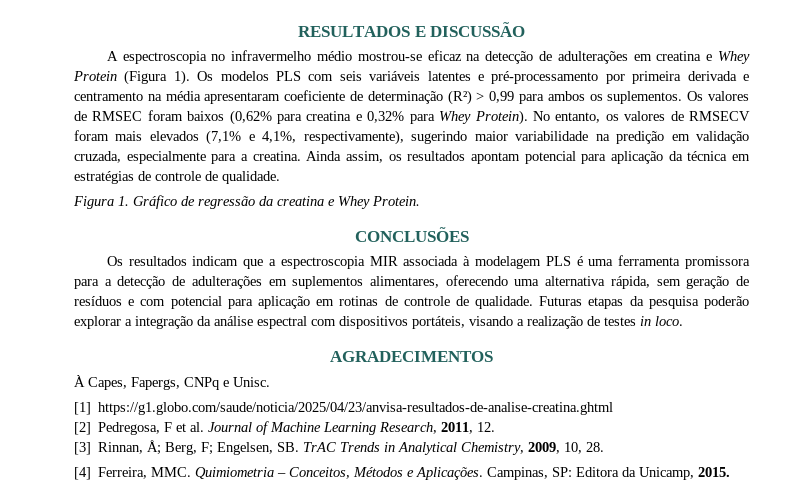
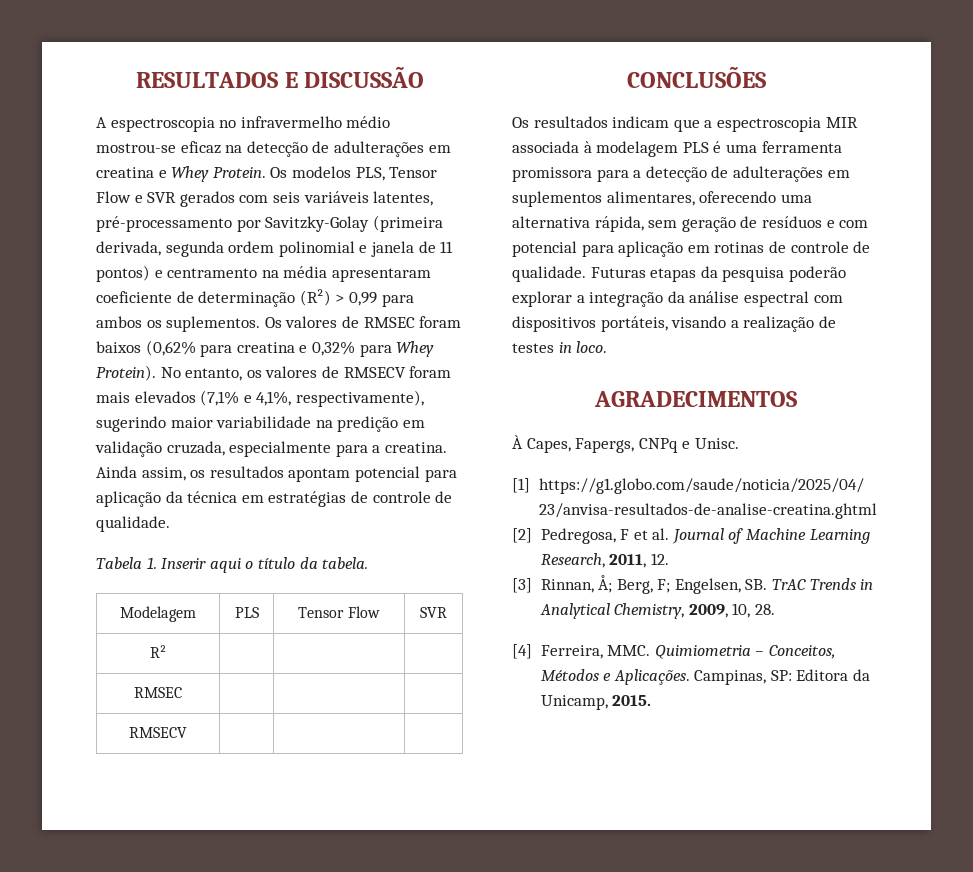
[73,70,737,85] Protein (Figura 1). Os modelos PLS com seis variáveis latentes e pré-processamento por primeira derivada -> [212,166,438,181] [96,191,434,207] [96,215,443,232] [96,241,454,257] [96,265,150,282] Protein. Os modelos PLS, Tensor Flow e SVR gerados com seis variáveis latentes, pré-processamento por Savitzky-Golay (primeira derivada, segunda ordem polinomial e janela de 11 pontos)
[73,195,420,209] Figura 1. Gráfico de regressão da creatina e Whey Protein. -> [96,557,369,573] [120,606,196,622] [234,607,259,618] [298,606,380,618] [420,607,447,618] [149,645,167,658] [134,687,182,698] [129,727,187,738] Tabela 1. Inserir aqui o título da tabela. // Modelagem | PLS | Tensor Flow | SVR // R² | | | // RMSEC | | | // RMSECV | | |

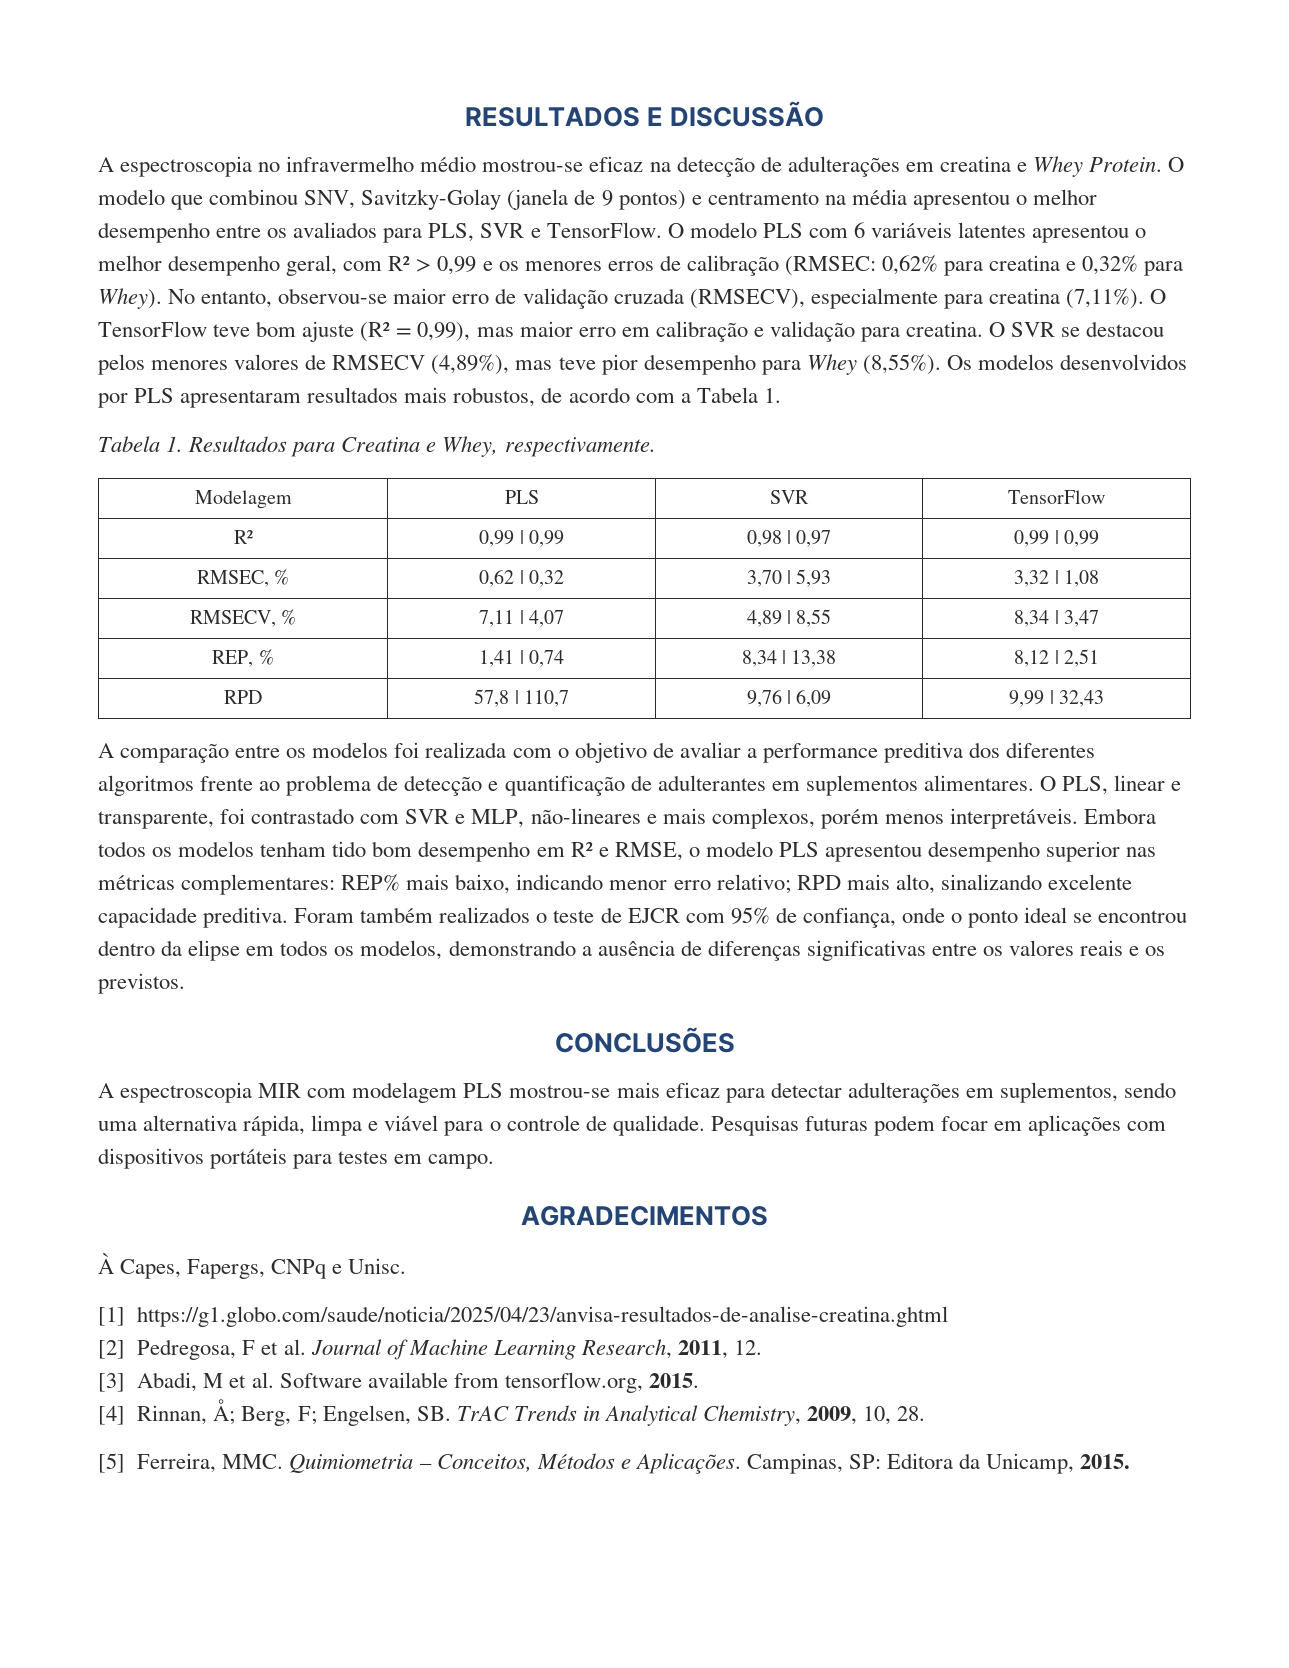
[270,166,438,181] [96,191,434,207] [96,215,443,232] [96,241,454,257] Os modelos PLS, Tensor Flow e SVR gerados com seis variáveis latentes, pré-processamento por Savitzky-Golay (primeira derivada, segunda ordem polinomial e janela de 11 -> [1168,157,1185,172] [98,189,613,210] O modelo que combinou SNV, Savitzky-Golay (janela de 9
[331,268,431,282] [96,289,414,307] [96,316,462,332] [96,340,196,356] apresentaram coeficiente de determinação (R²) > 0,99 para ambos os suplementos. Os valores de RMSEC foram baixos (0,62% -> [912,189,1098,210] [98,222,1147,243] [98,255,939,276] apresentou o melhor desempenho entre os avaliados para PLS, SVR e TensorFlow. O modelo PLS com 6 variáveis latentes apresentou o melhor desempenho geral, com R² > 0,99 e os menores erros de calibração (RMSEC: 0,62%
[396,341,435,357] [96,365,452,381] [96,390,424,407] [96,416,425,432] [95,441,447,457] [96,466,457,482] [96,491,453,507] [96,516,170,532] [96,557,369,573] [120,606,196,622] [234,607,259,618] [298,606,380,618] [420,607,447,618] [149,645,167,658] [134,687,182,698] [129,727,187,738] [626,66,766,88] [512,116,858,132] [512,141,842,157] [512,166,850,182] [512,191,812,207] [512,216,869,232] [512,241,871,257] [512,266,846,282] [512,291,843,307] [512,316,836,332] [512,341,608,353] Whey Protein). No entanto, os valores de RMSECV foram mais elevados (7,1% e 4,1%, respectivamente), sugerindo maior variabilidade na predição em validação cruzada, especialmente para a creatina. Ainda assim, os resultados apontam potencial para aplicação da técnica em estratégias de controle de qualidade. // Tabela 1. Inserir aqui o título da tabela. // Modelagem | PLS | Tensor Flow | SVR // R² | | | // RMSEC | | | // RMSECV | | | // CONCLUSÕES // Os resultados indicam que a espectroscopia MIR associada à modelagem PLS é uma ferramenta promissora para a detecção de adulterações em suplementos alimentares, oferecendo uma alternativa rápida, sem geração de resíduos e com potencial para aplicação em rotinas de controle de qualidade. Futuras etapas da pesquisa poderão explorar a integração da análise espectral com dispositivos portáteis, visando a realização de testes in loco. -> [98,288,1167,309] [98,321,1165,342] [98,354,1188,375] [98,387,781,408] [98,436,656,457] [194,490,292,509] [504,490,539,504] [770,490,809,504] [1008,490,1105,504] [233,530,253,544] [479,530,564,547] [746,530,832,547] [1014,530,1099,547] [196,569,290,587] [479,569,564,587] [746,569,832,587] [1014,570,1099,587] [189,609,297,627] [479,610,564,627] [746,609,832,627] [1014,610,1099,627] [212,649,274,667] [479,650,564,667] [741,650,837,667] [1014,649,1099,667] [224,690,262,704] [474,689,569,707] [746,689,832,707] [1009,690,1104,707] [98,742,1096,763] [98,775,1182,796] [98,808,1157,829] [98,841,1157,862] [98,874,1132,895] [98,907,1188,928] [98,940,1166,961] [98,973,185,994] [554,1027,735,1053] [98,1082,1177,1103] [98,1115,1167,1136] [98,1148,495,1169] Whey). No entanto, observou-se maior erro de validação cruzada (RMSECV), especialmente para creatina (7,11%). O TensorFlow teve bom ajuste (R² = 0,99), mas maior erro em calibração e validação para creatina. O SVR se destacou pelos menores valores de RMSECV (4,89%), mas teve pior desempenho para Whey (8,55%). Os modelos desenvolvidos por PLS apresentaram resultados mais robustos, de acordo com a Tabela 1. // Tabela 1. Resultados para Creatina e Whey, respectivamente. // Modelagem | PLS | SVR | TensorFlow // R² | 0,99 | 0,99 | 0,98 | 0,97 | 0,99 | 0,99 // RMSEC, % | 0,62 | 0,32 | 3,70 | 5,93 | 3,32 | 1,08 // RMSECV, % | 7,11 | 4,07 | 4,89 | 8,55 | 8,34 | 3,47 // REP, % | 1,41 | 0,74 | 8,34 | 13,38 | 8,12 | 2,51 // RPD | 57,8 | 110,7 | 9,76 | 6,09 | 9,99 | 32,43 // A comparação entre os modelos foi realizada com o objetivo de avaliar a performance preditiva dos diferentes algoritmos frente ao problema de detecção e quantificação de adulterantes em suplementos alimentares. O PLS, linear e transparente, foi contrastado com SVR e MLP, não-lineares e mais complexos, porém menos interpretáveis. Embora todos os modelos tenham tido bom desempenho em R² e RMSE, o modelo PLS apresentou desempenho superior nas métricas complementares: REP% mais baixo, indicando menor erro relativo; RPD mais alto, sinalizando excelente capacidade preditiva. Foram também realizados o teste de EJCR com 95% de confiança, onde o ponto ideal se encontrou dentro da elipse em todos os modelos, demonstrando a ausência de diferenças significativas entre os valores reais e os previstos. // CONCLUSÕES // A espectroscopia MIR com modelagem PLS mostrou-se mais eficaz para detectar adulterações em suplementos, sendo uma alternativa rápida, limpa e viável para o controle de qualidade. Pesquisas futuras podem focar em aplicações com dispositivos portáteis para testes em campo.
(532, 585) none -> [137,1372,699,1393] [98,1406,125,1425] Abadi, M et al. Software available from tensorflow.org, 2015. // [4]
[512,644,532,659] [4] -> [98,1453,125,1473] [5]

